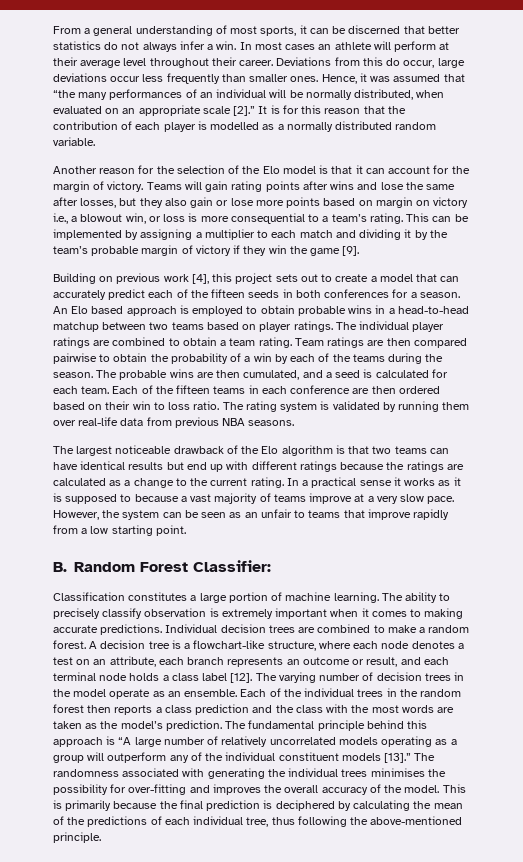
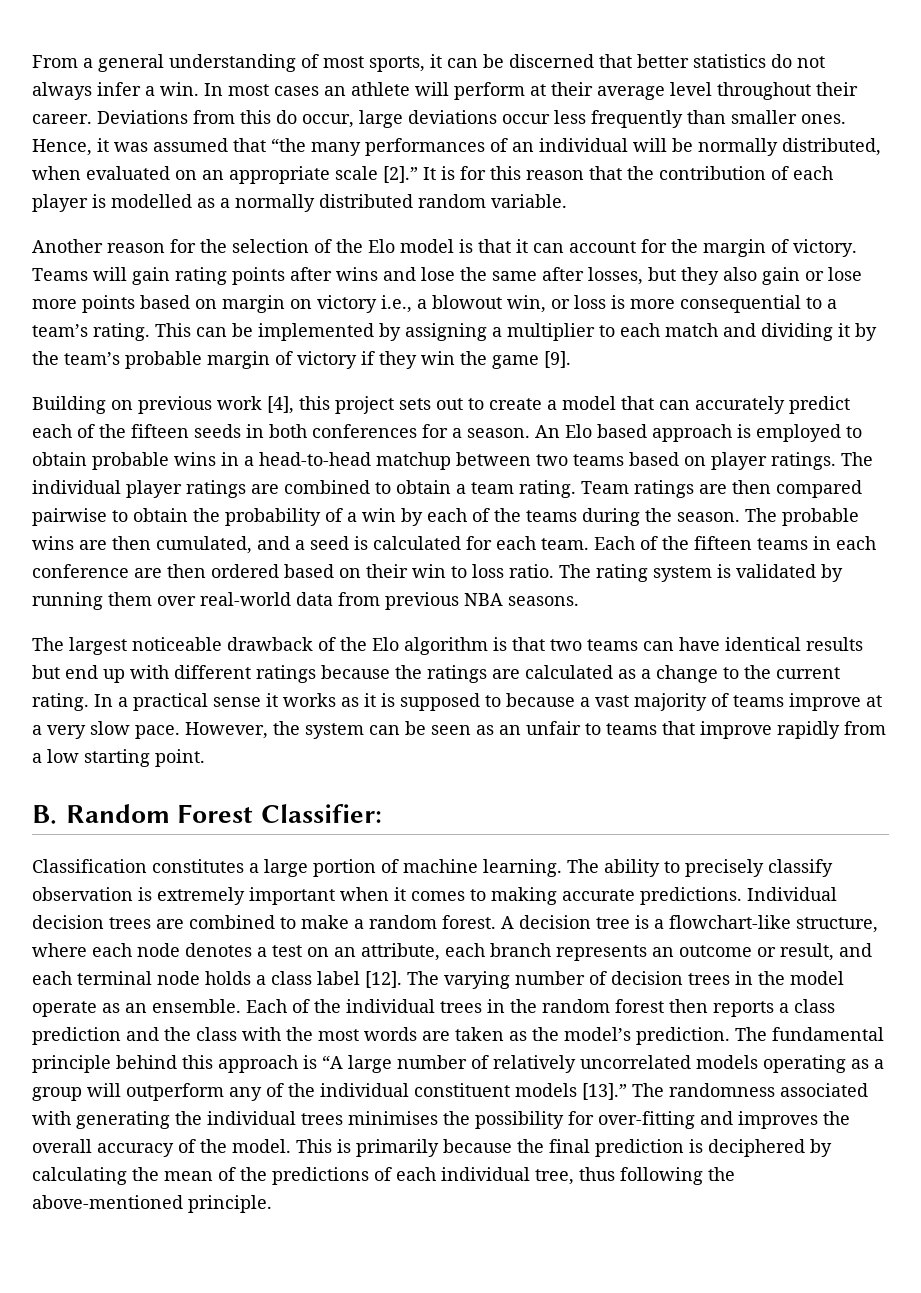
[78,417,119,426] real-life -> [200,592,291,606] real-world

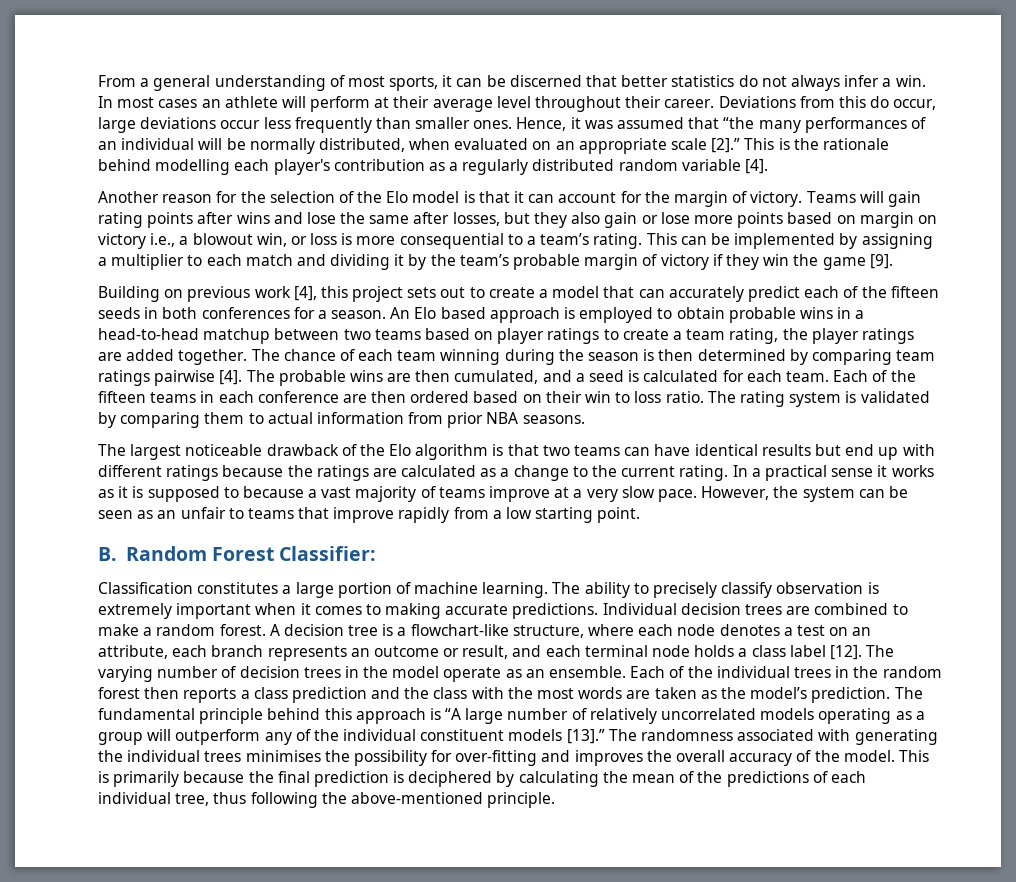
[423,166,833,180] [32,194,315,212] It is for this reason that the contribution of each player is modelled as a normally -> [744,138,889,150] [98,159,529,175] This is the rationale behind modelling each player's contribution as a regularly
[491,194,567,208] variable. -> [681,159,769,174] variable [4].
[771,452,873,470] [32,480,862,498] [32,508,740,526] ratings. The individual player ratings are combined to obtain a team rating. Team ratings are then compared pairwise to obtain the probability of a win by each of the teams during the season. -> [547,328,914,344] [98,349,936,365] [98,370,243,386] ratings to create a team rating, the player ratings are added together. The chance of each team winning during the season is then determined by comparing team ratings pairwise [4].
[32,592,459,610] running them over real-world data from previous -> [120,412,484,428] comparing them to actual information from prior

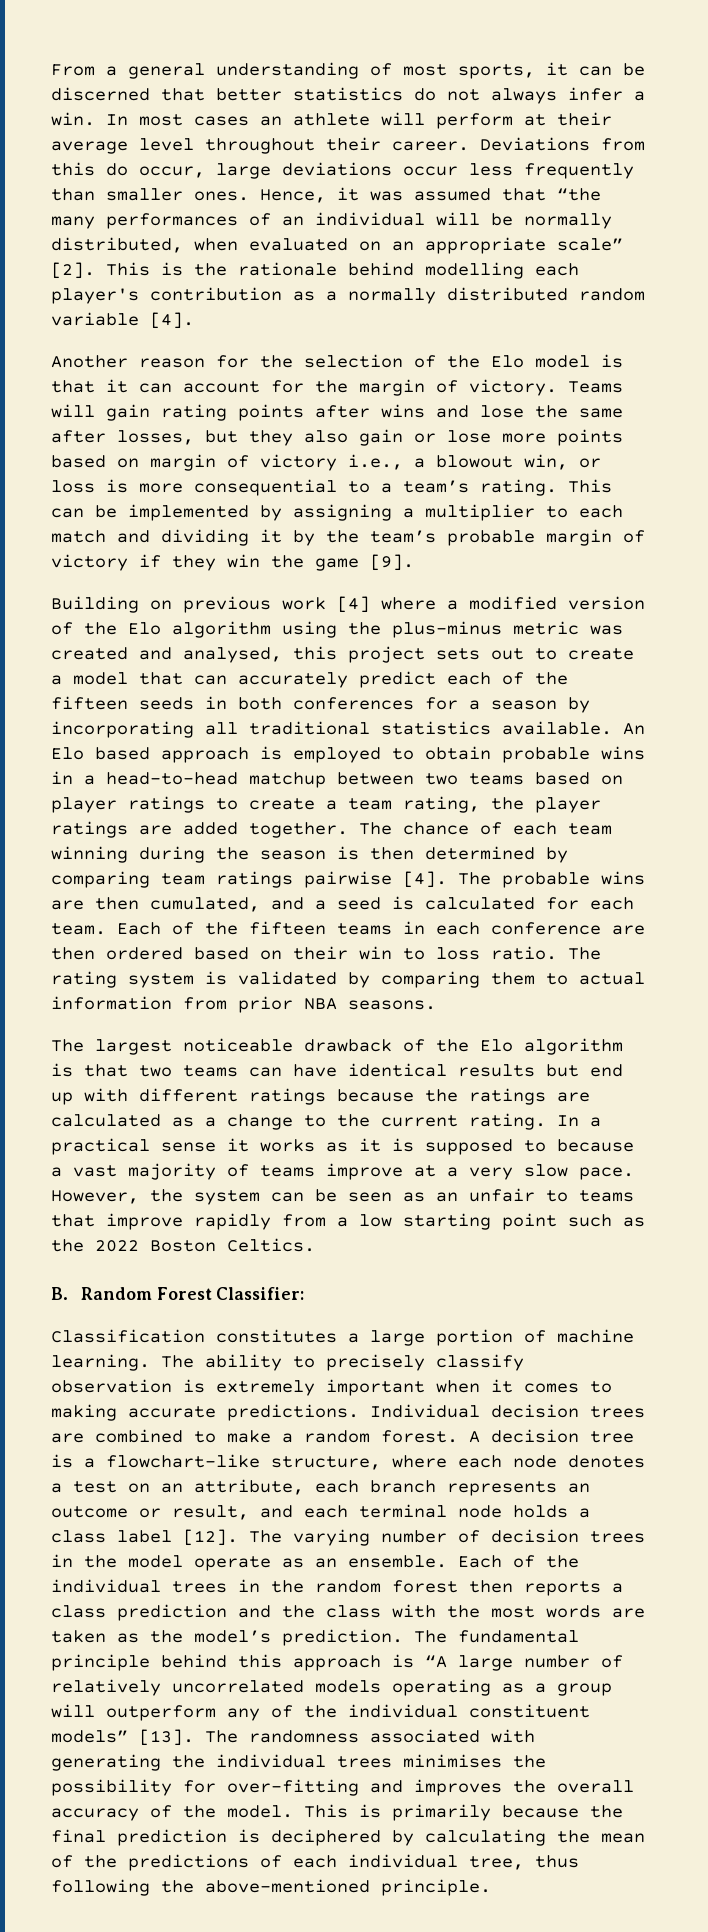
[671,138,741,153] scale [2].” -> [557,238,623,251] [51,262,95,279] scale” [2].
[462,159,529,175] regularly -> [348,288,436,304] normally
[917,215,937,224] on -> [227,455,249,468] of
[293,286,317,301] [4], -> [337,596,645,613] [51,621,623,638] [51,647,282,663] [4] where a modified version of the Elo algorithm using the plus-minus metric was created and analysed,
[331,310,387,319] season. -> [491,697,590,713] [51,721,612,738] season by incorporating all traditional statistics available.
[597,507,641,523] point. -> [502,1213,645,1230] [51,1238,315,1252] point such as the 2022 Boston Celtics.
[508,729,605,744] models [13].” -> [51,1729,194,1746] models” [13].

